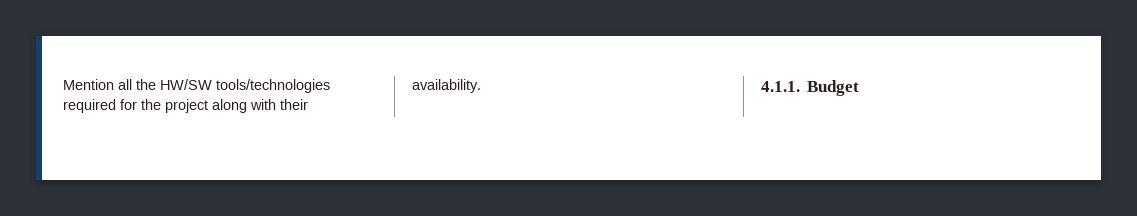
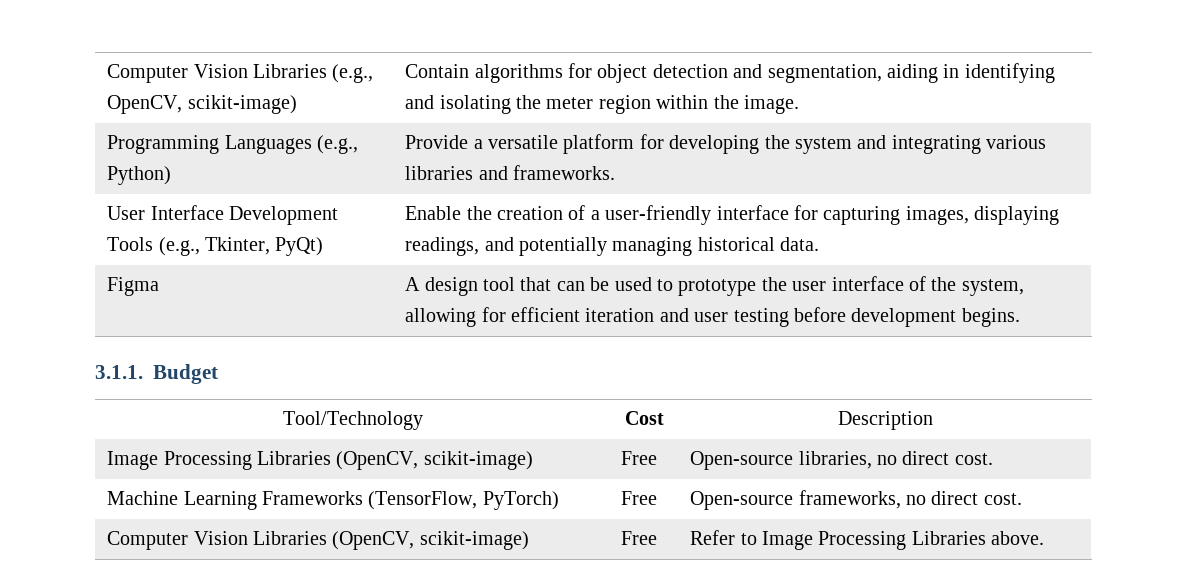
[63,79,330,93] [63,99,308,113] [412,79,481,93] [761,80,860,96] Mention all the HW/SW tools/technologies required for the project along with their availability. // 4.1.1. Budget -> [107,64,374,83] [107,95,297,114] [405,63,1055,83] [405,95,800,114] [107,135,359,154] [107,166,172,185] [405,134,1047,154] [405,165,616,180] [107,205,339,225] [107,237,324,256] [405,205,1060,225] [405,237,820,256] [107,277,160,296] [405,276,1024,296] [405,307,1020,327] [95,364,218,384] [282,411,423,430] [624,411,664,425] [837,411,933,430] [107,451,533,470] [621,451,658,465] [690,451,993,470] [107,491,559,510] [621,491,658,505] [690,490,1022,510] [107,531,529,550] [621,531,658,545] [690,530,1045,550] Computer Vision Libraries (e.g., OpenCV, scikit-image) | Contain algorithms for object detection and segmentation, aiding in identifying and isolating the meter region within the image. // Programming Languages (e.g., Python) | Provide a versatile platform for developing the system and integrating various libraries and frameworks. // User Interface Development Tools (e.g., Tkinter, PyQt) | Enable the creation of a user-friendly interface for capturing images, displaying readings, and potentially managing historical data. // Figma | A design tool that can be used to prototype the user interface of the system, allowing for efficient iteration and user testing before development begins. // 3.1.1. Budget // Tool/Technology | Cost | Description // Image Processing Libraries (OpenCV, scikit-image) | Free | Open-source libraries, no direct cost. // Machine Learning Frameworks (TensorFlow, PyTorch) | Free | Open-source frameworks, no direct cost. // Computer Vision Libraries (OpenCV, scikit-image) | Free | Refer to Image Processing Libraries above.

